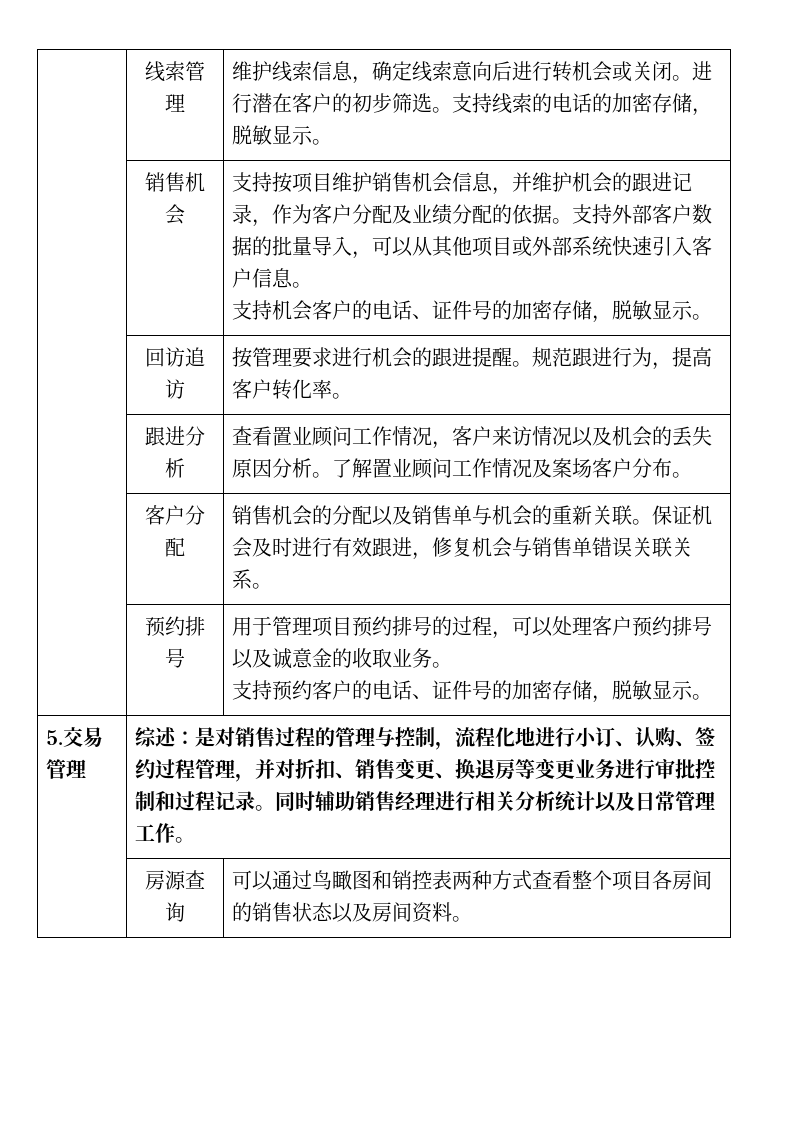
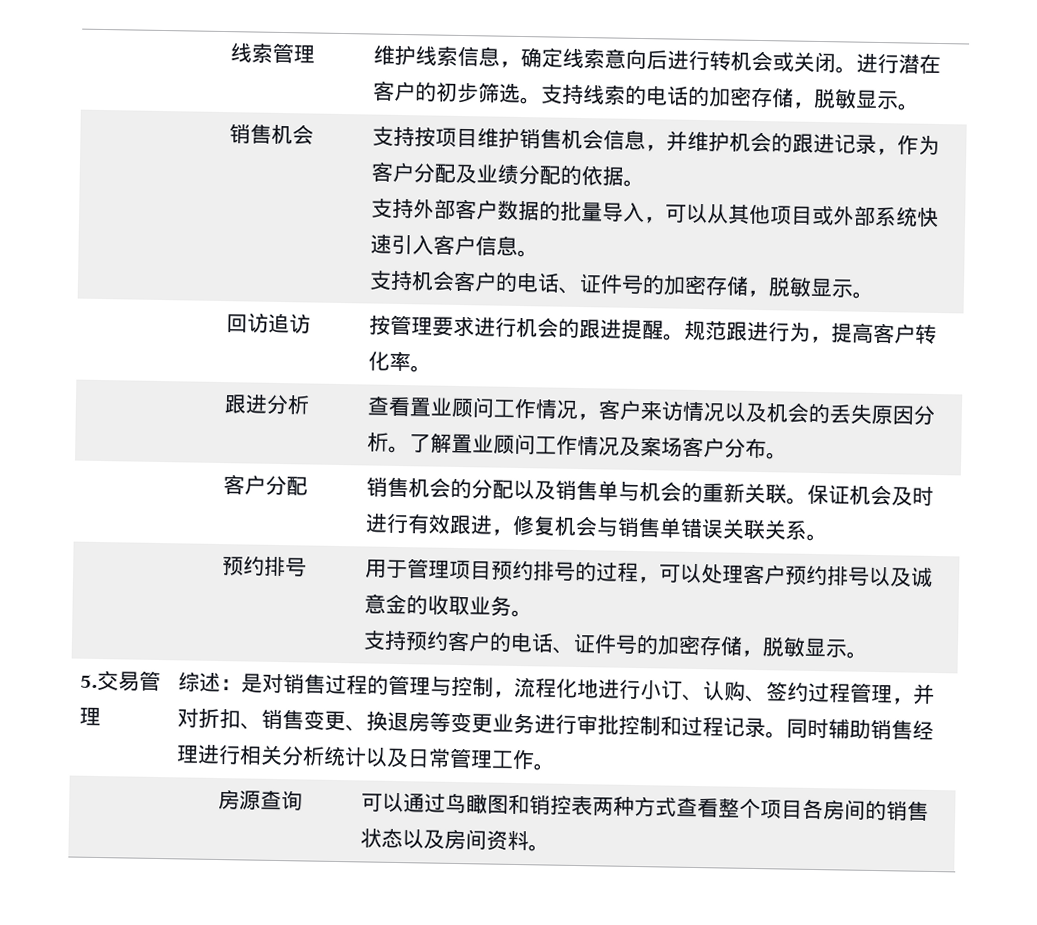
(573, 221) none -> (646, 183) //

